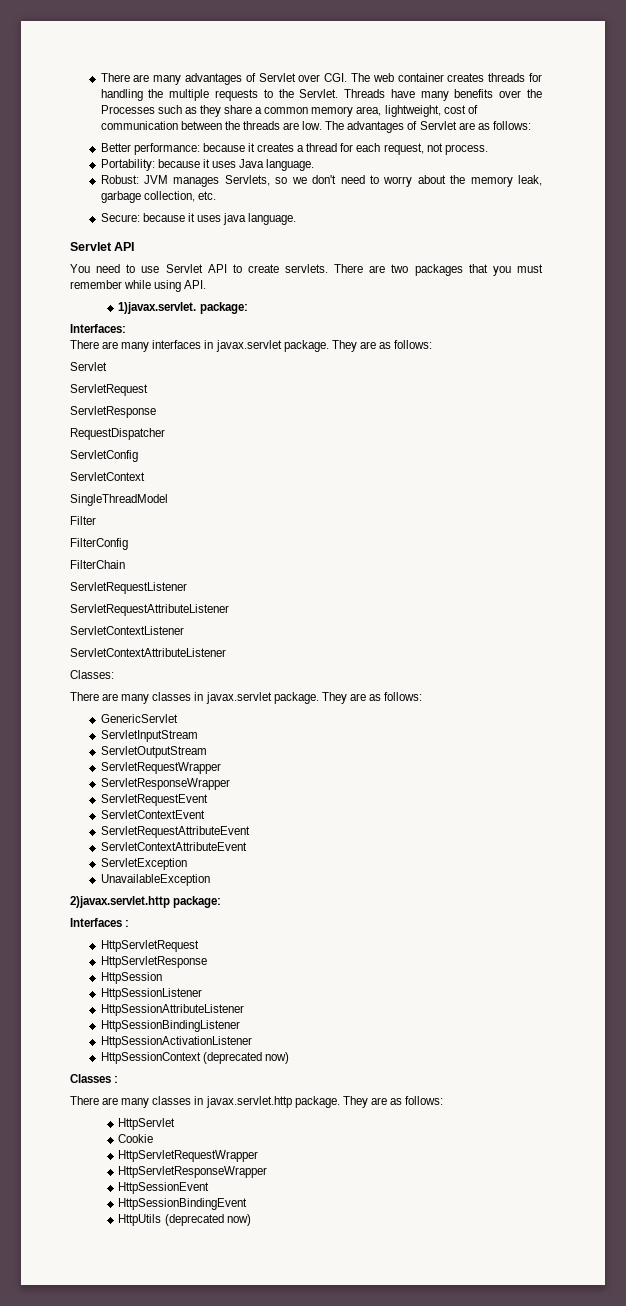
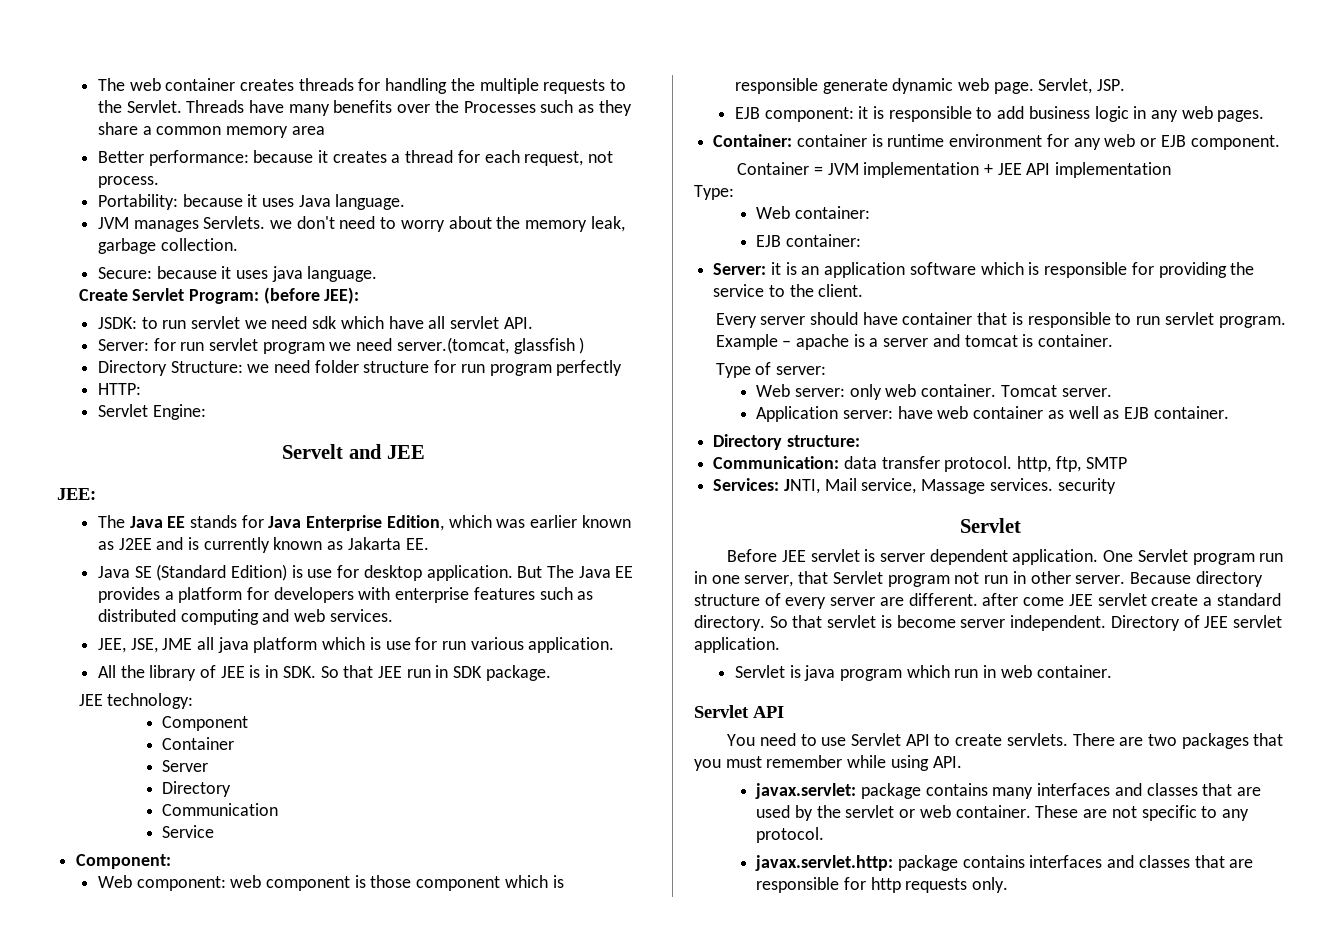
[100,73,348,85] There are many advantages of Servlet over CGI. -> (97, 84) none
[356,105,478,117] [100,121,531,133] area, lightweight, cost of communication between the threads are low. The advantages of Servlet are as follows: -> [291,126,325,135] area
[100,175,139,184] Robust: -> (406, 202) none
[224,175,288,186] Servlets, so -> [203,216,266,229] Servlets.
[143,191,216,202] collection, etc. -> [160,238,238,251] collection.
(297, 219) none -> [78,287,360,304] [97,316,533,329] [97,337,585,354] [97,360,623,376] [97,383,141,395] [97,404,206,420] [282,444,425,459] [57,488,96,500] [97,515,631,531] [97,537,429,553] [97,564,634,581] [97,587,594,603] [97,609,393,625] [97,637,615,653] [97,665,551,681] [78,693,194,709] [162,716,249,731] [162,737,235,750] [162,760,209,772] [162,781,232,797] [162,803,279,816] [162,825,215,838] [76,854,172,869] [97,875,564,891] [734,78,1126,94] [734,106,1265,122] [713,134,1280,150] [737,162,1172,178] [694,185,734,200] [756,206,871,219] [756,234,862,247] [713,262,1255,278] [713,284,864,297] [715,312,1286,328] [715,334,1114,350] [715,362,826,378] [756,384,1112,400] [756,406,1229,422] [713,434,860,450] [713,456,1127,472] [713,478,1116,494] [960,518,1021,533] [727,549,1284,565] [694,571,1263,587] [694,593,1281,609] [694,615,1282,631] [694,637,780,653] [734,665,1112,681] // Create Servlet Program: (before JEE): // JSDK: to run servlet we need sdk which have all servlet API. // Server: for run servlet program we need server.(tomcat, glassfish ) // Directory Structure: we need folder structure for run program perfectly // HTTP: // Servlet Engine: // Servelt and JEE // JEE: // The Java EE stands for Java Enterprise Edition, which was earlier known as J2EE and is currently known as Jakarta EE. // Java SE (Standard Edition) is use for desktop application. But The Java EE provides a platform for developers with enterprise features such as distributed computing and web services. // JEE, JSE, JME all java platform which is use for run various application. // All the library of JEE is in SDK. So that JEE run in SDK package. // JEE technology: // Component // Container // Server // Directory // Communication // Service // Component: // Web component: web component is those component which is responsible generate dynamic web page. Servlet, JSP. // EJB component: it is responsible to add business logic in any web pages. // Container: container is runtime environment for any web or EJB component. // Container = JVM implementation + JEE API implementation // Type: // Web container: // EJB container: // Server: it is an application software which is responsible for providing the service to the client. // Every server should have container that is responsible to run servlet program. Example – apache is a server and tomcat is container. // Type of server: // Web server: only web container. Tomcat server. // Application server: have web container as well as EJB container. // Directory structure: // Communication: data transfer protocol. http, ftp, SMTP // Services: JNTI, Mail service, Massage services. security // Servlet // Before JEE servlet is server dependent application. One Servlet program run in one server, that Servlet program not run in other server. Because directory structure of every server are different. after come JEE servlet create a standard directory. So that servlet is become server independent. Directory of JEE servlet application. // Servlet is java program which run in web container.
[118,302,248,314] [70,324,126,333] [70,340,433,352] [70,362,107,371] [70,384,148,396] [70,406,156,418] [70,428,165,440] [70,450,138,462] [70,472,145,481] [70,494,168,506] [70,516,96,525] [70,538,128,550] [70,560,125,569] [70,582,187,594] [70,604,229,616] [70,626,184,635] [70,648,226,657] [70,670,114,679] [70,692,423,704] [100,714,178,723] [100,730,198,742] [100,746,207,758] [100,762,221,774] [100,778,230,790] [100,794,208,806] [100,810,205,819] [100,826,250,838] [100,842,247,851] [100,858,187,870] [100,874,210,886] [70,896,222,908] [70,918,130,927] [100,940,199,952] [100,956,207,968] [100,972,162,984] [100,988,202,1000] [100,1004,244,1016] [100,1020,240,1032] [100,1036,252,1048] [100,1052,289,1064] [70,1074,119,1083] [70,1096,444,1108] [118,1118,176,1130] [118,1134,154,1143] [118,1150,259,1162] [118,1166,268,1178] [118,1182,210,1194] [118,1198,248,1210] [118,1214,251,1226] 1)javax.servlet. package: // Interfaces: // There are many interfaces in javax.servlet package. They are as follows: // Servlet // ServletRequest // ServletResponse // RequestDispatcher // ServletConfig // ServletContext // SingleThreadModel // Filter // FilterConfig // FilterChain // ServletRequestListener // ServletRequestAttributeListener // ServletContextListener // ServletContextAttributeListener // Classes: // There are many classes in javax.servlet package. They are as follows: // GenericServlet // ServletInputStream // ServletOutputStream // ServletRequestWrapper // ServletResponseWrapper // ServletRequestEvent // ServletContextEvent // ServletRequestAttributeEvent // ServletContextAttributeEvent // ServletException // UnavailableException // 2)javax.servlet.http package: // Interfaces : // HttpServletRequest // HttpServletResponse // HttpSession // HttpSessionListener // HttpSessionAttributeListener // HttpSessionBindingListener // HttpSessionActivationListener // HttpSessionContext (deprecated now) // Classes : // There are many classes in javax.servlet.http package. They are as follows: // HttpServlet // Cookie // HttpServletRequestWrapper // HttpServletResponseWrapper // HttpSessionEvent // HttpSessionBindingEvent // HttpUtils (deprecated now) -> [755,783,1262,799] [756,805,1250,821] [756,827,825,843] [755,855,1254,871] [756,877,1009,893] javax.servlet: package contains many interfaces and classes that are used by the servlet or web container. These are not specific to any protocol. // javax.servlet.http: package contains interfaces and classes that are responsible for http requests only.

